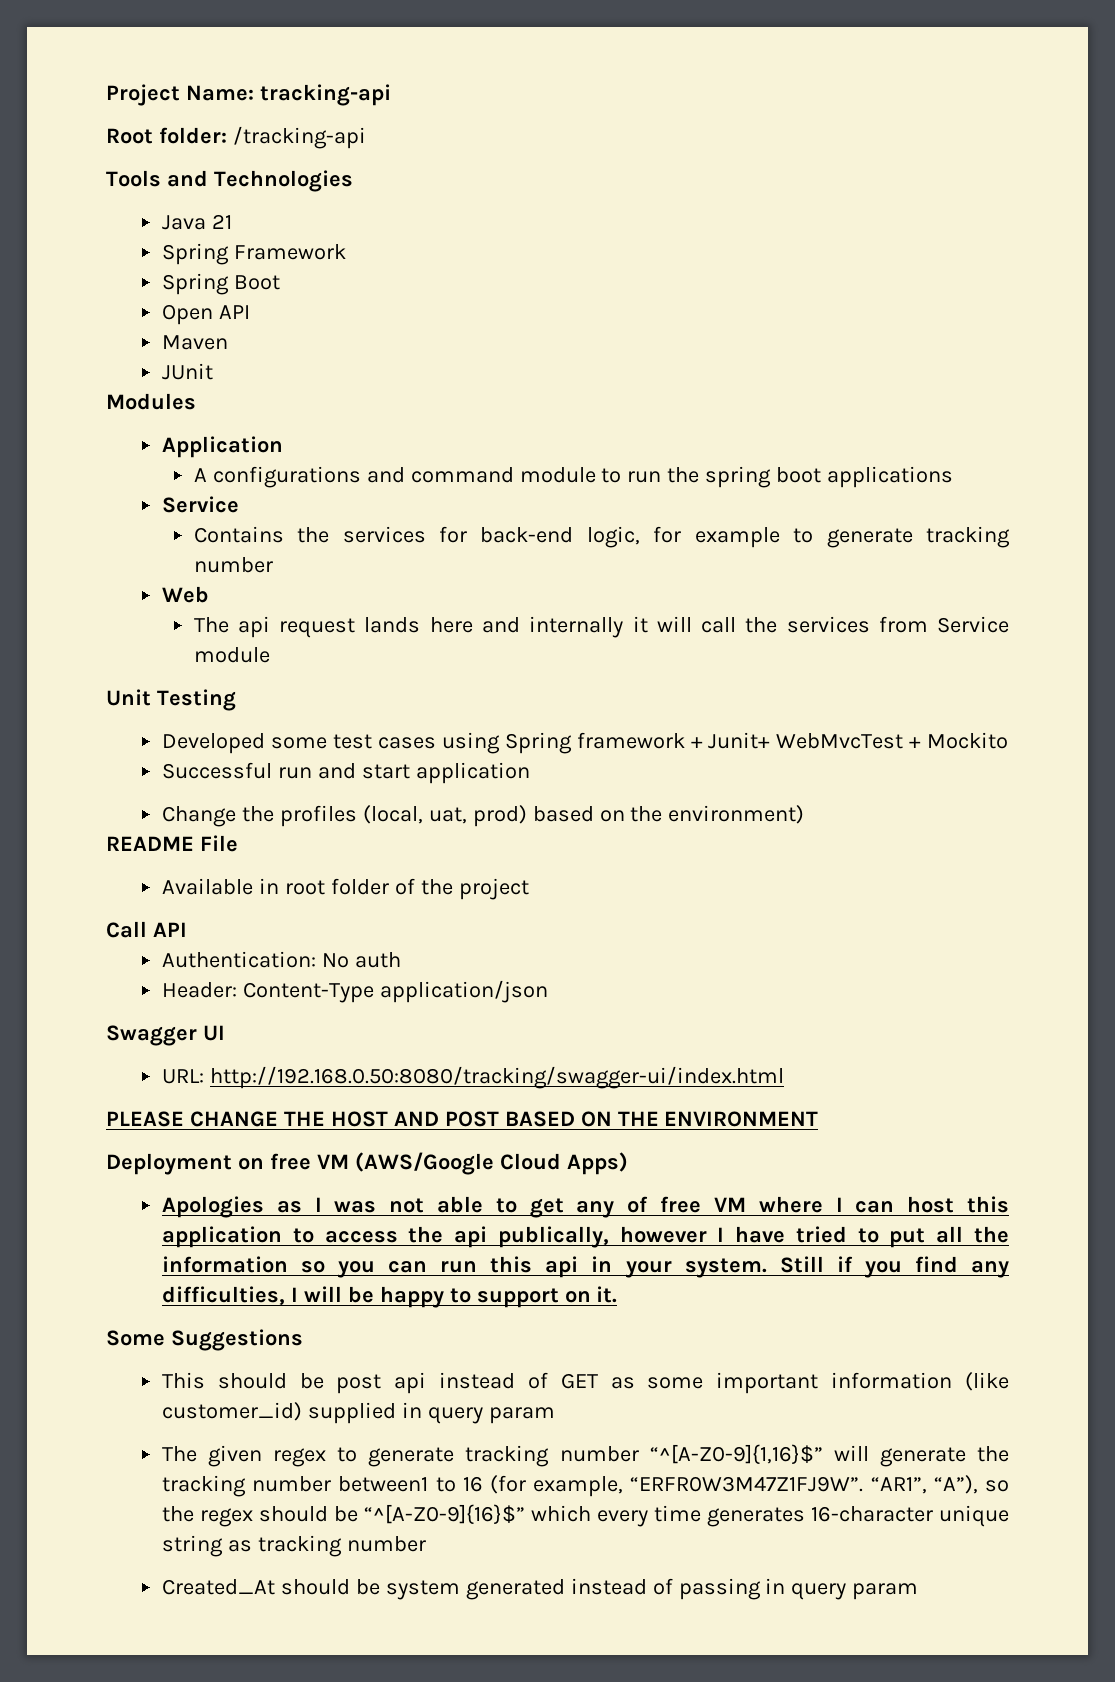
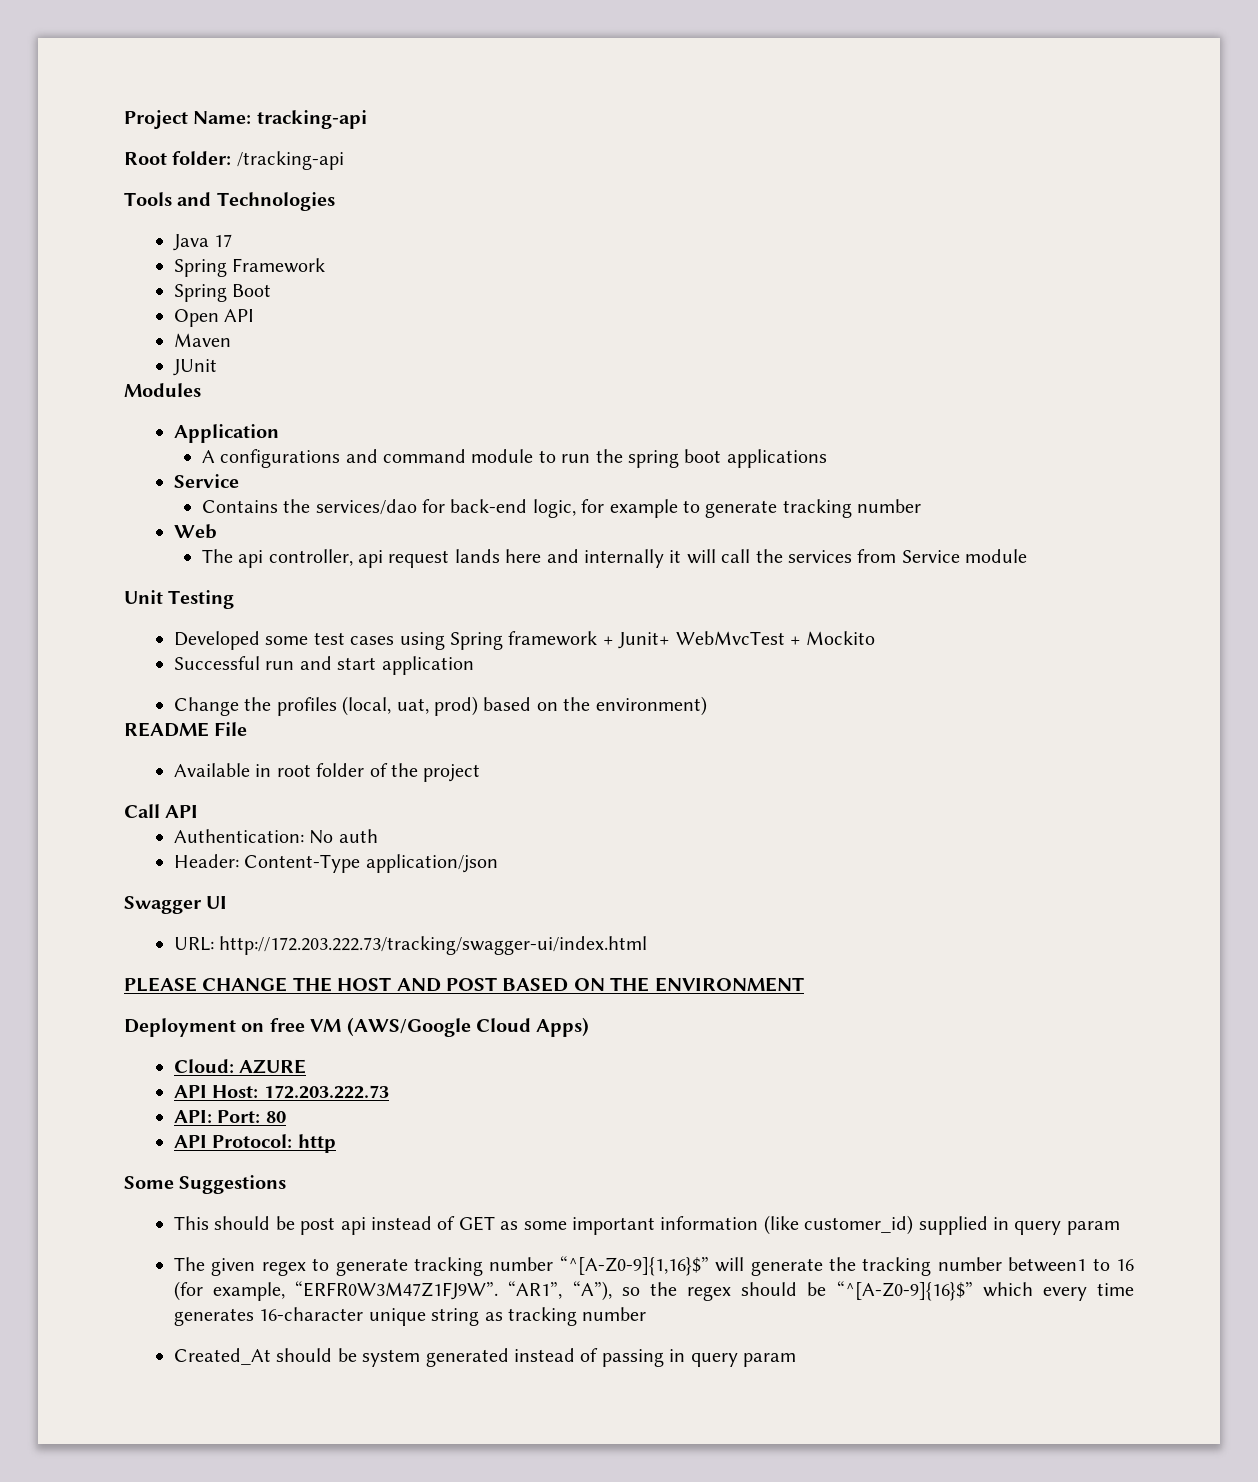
[211,214,232,229] 21 -> [214,234,233,247] 17
[342,526,426,543] services -> [315,499,417,515] services/dao
(270, 627) none -> [268,549,384,568] controller, api
[209,1066,784,1089] http://192.168.0.50:8080/tracking/swagger-ui/index.html -> [219,936,648,955] http://172.203.222.73/tracking/swagger-ui/index.html
[161,1196,1010,1218] [161,1226,1009,1248] [161,1256,1009,1278] [161,1286,618,1308] Apologies as I was not able to get any of free VM where I can host this application to access the api publically, however I have tried to put all the information so you can run this api in your system. Still if you find any difficulties, I will be happy to support on it. -> [173,1059,307,1074] [173,1085,389,1099] [173,1110,286,1123] [173,1134,336,1153] Cloud: AZURE // API Host: 172.203.222.73 // API: Port: 80 // API Protocol: http

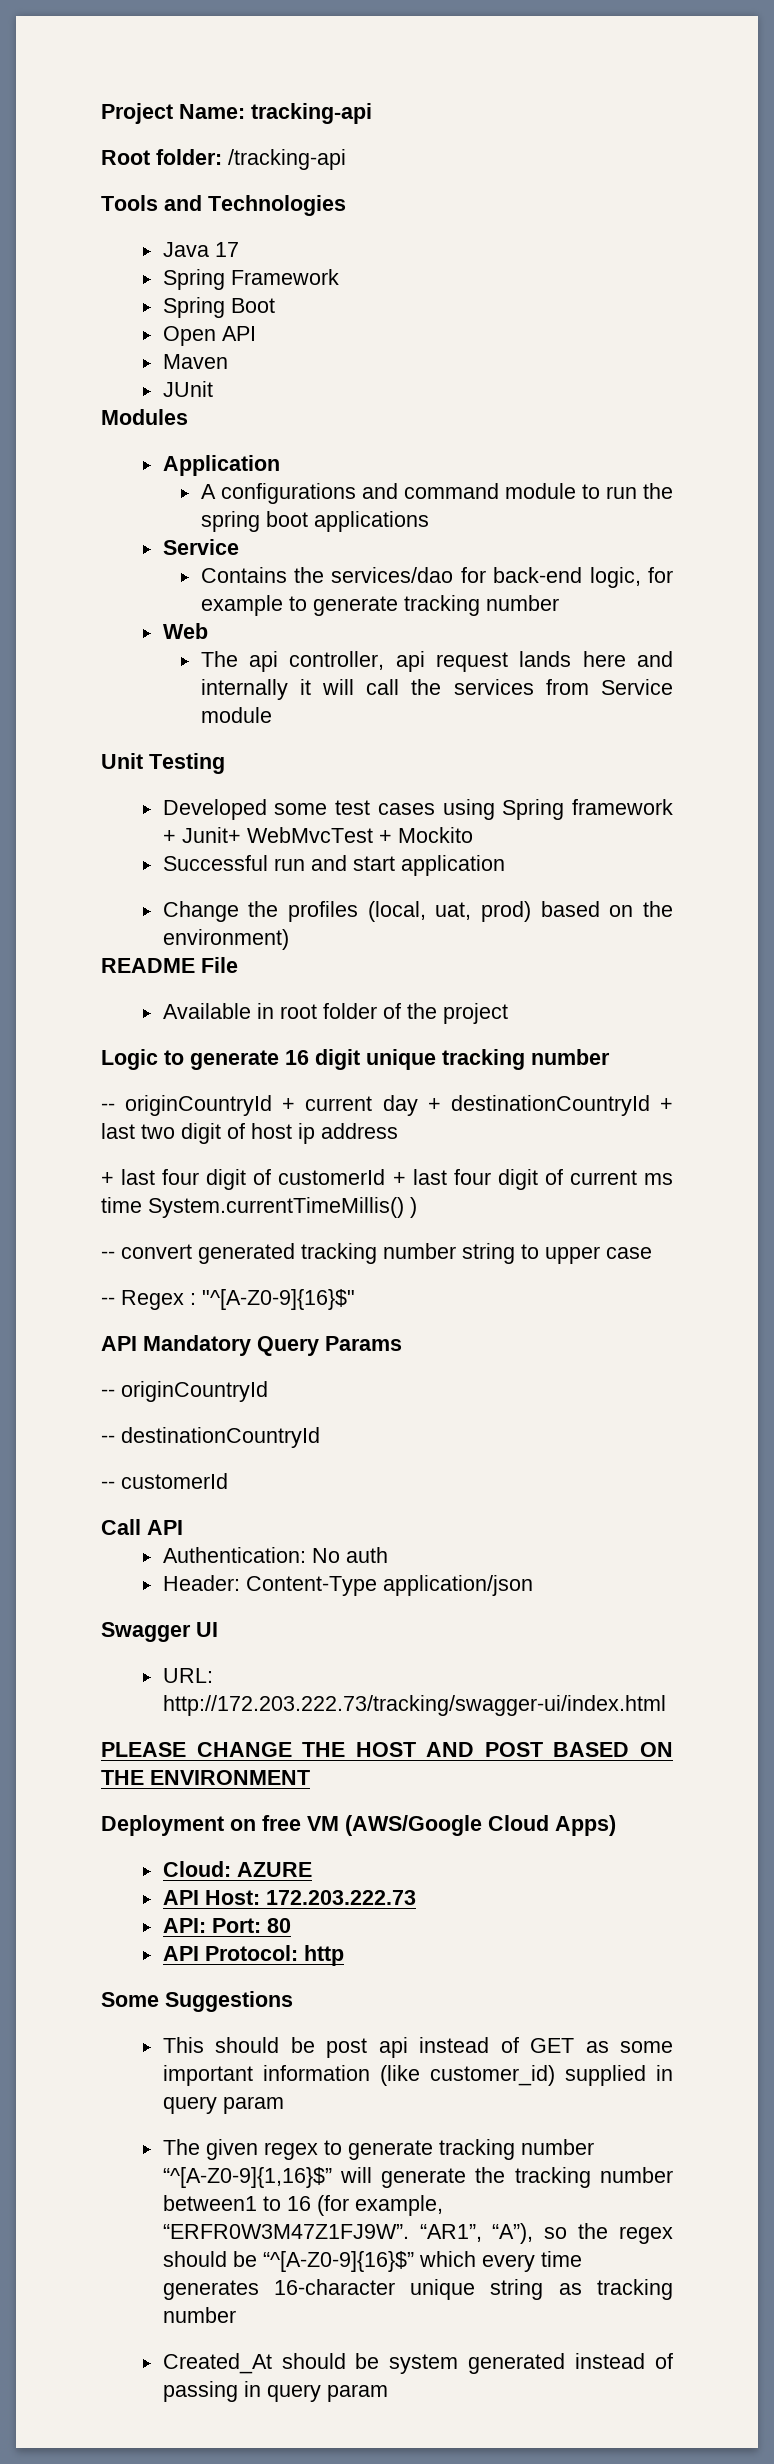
(481, 773) none -> [101,1049,610,1070] [101,1095,673,1116] [101,1123,398,1144] [101,1169,673,1190] [101,1197,417,1218] [101,1243,652,1264] [101,1289,355,1310] [101,1335,402,1356] [101,1381,268,1402] [101,1427,320,1448] [101,1473,228,1489] // Logic to generate 16 digit unique tracking number // -- originCountryId + current day + destinationCountryId + last two digit of host ip address // + last four digit of customerId + last four digit of current ms time System.currentTimeMillis() ) // -- convert generated tracking number string to upper case // -- Regex : "^[A-Z0-9]{16}$" // API Mandatory Query Params // -- originCountryId // -- destinationCountryId // -- customerId

